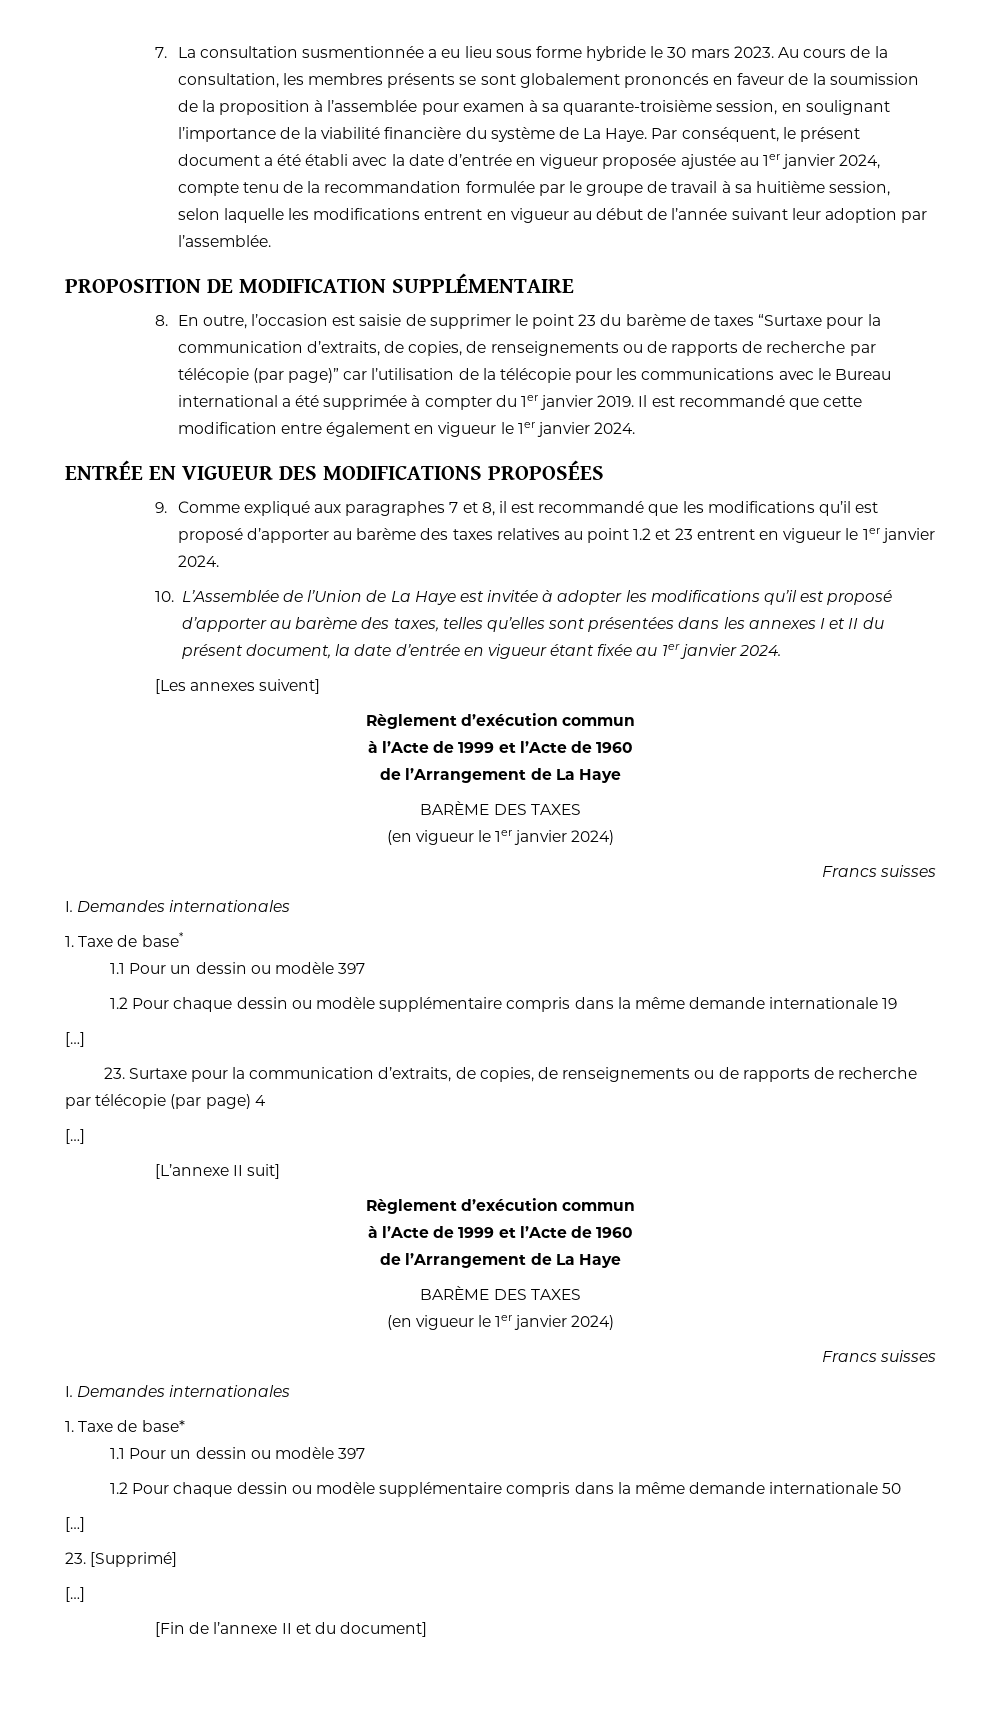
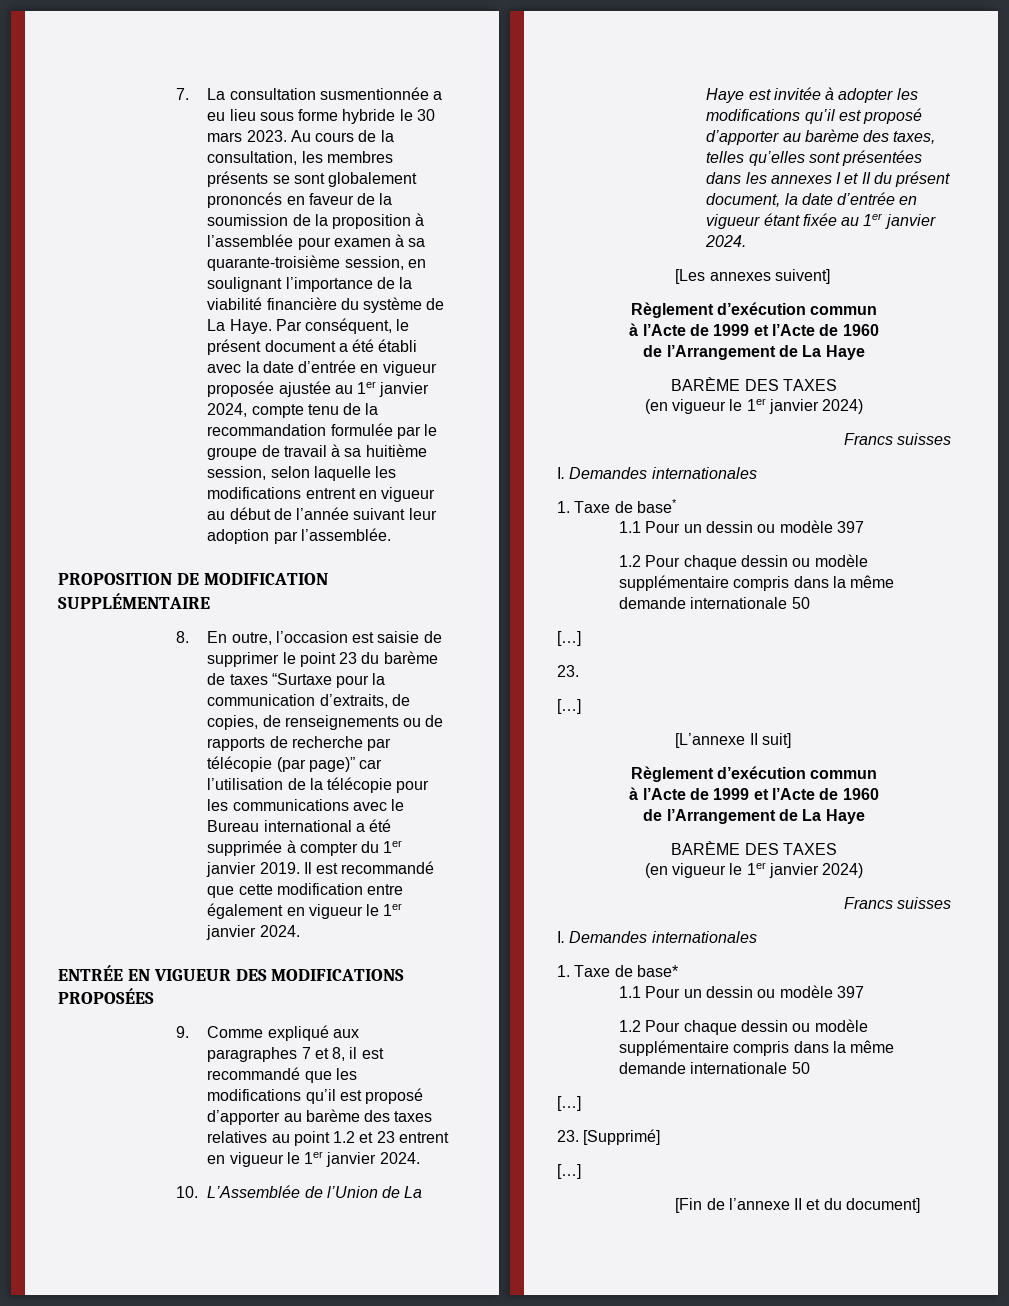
[882,998,898,1009] [65,1032,85,1047] [103,1067,918,1082] [65,1094,266,1109] 19 // […] // 23. Surtaxe pour la communication d’extraits, de copies, de renseignements ou de rapports de recherche par télécopie (par page) 4 -> [791,597,810,609] [557,631,581,646] [557,665,579,677] 50 // […] // 23.

